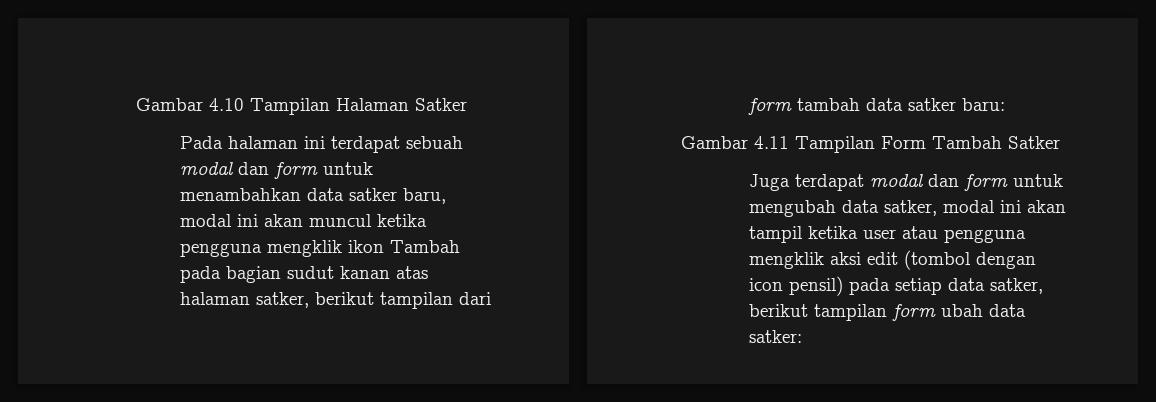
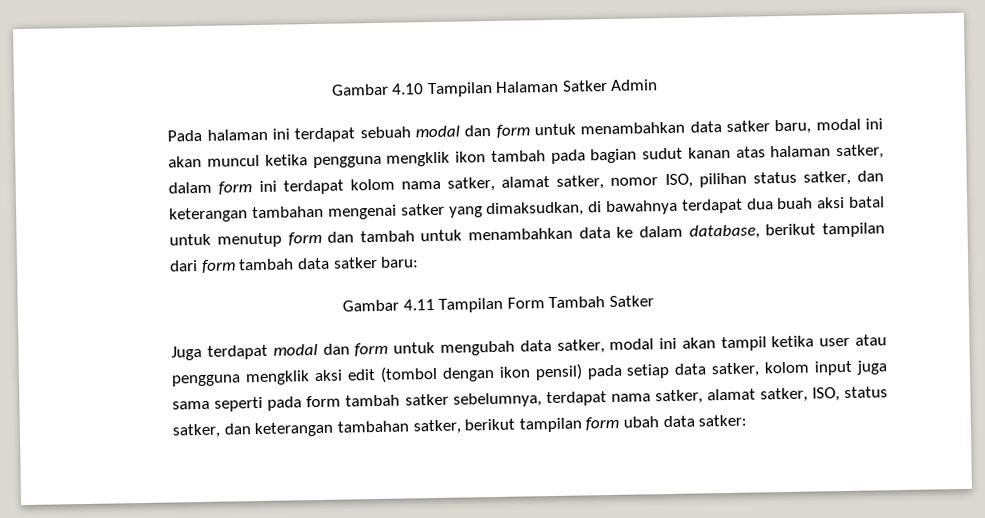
(467, 104) none -> [610,79,659,91] Admin
[389,240,460,253] Tambah -> [490,150,546,163] tambah
(309, 300) none -> [168,170,885,195] [169,196,886,223] [169,224,760,248] dalam form ini terdapat kolom nama satker, alamat satker, nomor ISO, pilihan status satker, dan keterangan tambahan mengenai satker yang dimaksudkan, di bawahnya terdapat dua buah aksi batal untuk menutup form dan tambah untuk menambahkan data ke dalam database,
[748,278,783,291] icon -> [498,366,531,378] ikon
(1043, 286) none -> [764,360,888,376] [172,386,888,412] [172,419,461,439] kolom input juga sama seperti pada form tambah satker sebelumnya, terdapat nama satker, alamat satker, ISO, status satker, dan keterangan tambahan satker,

